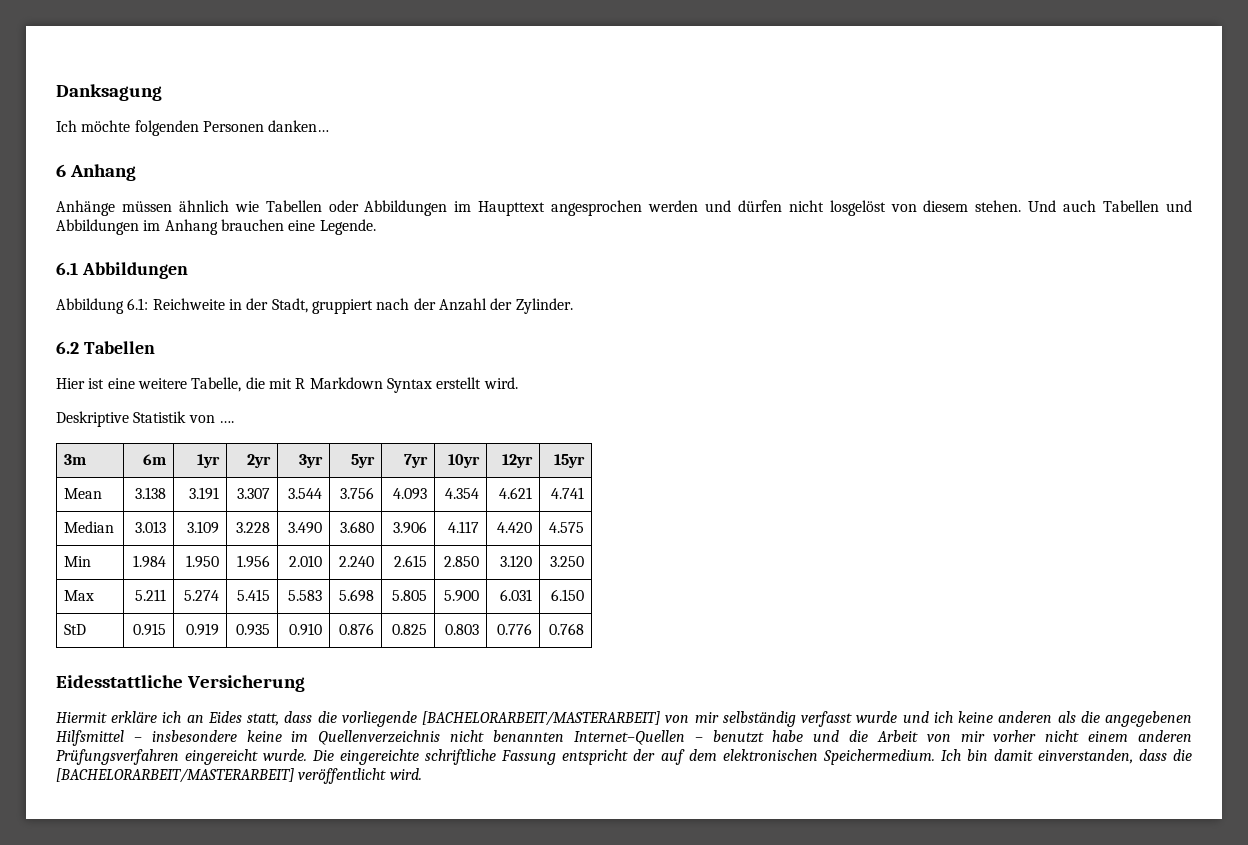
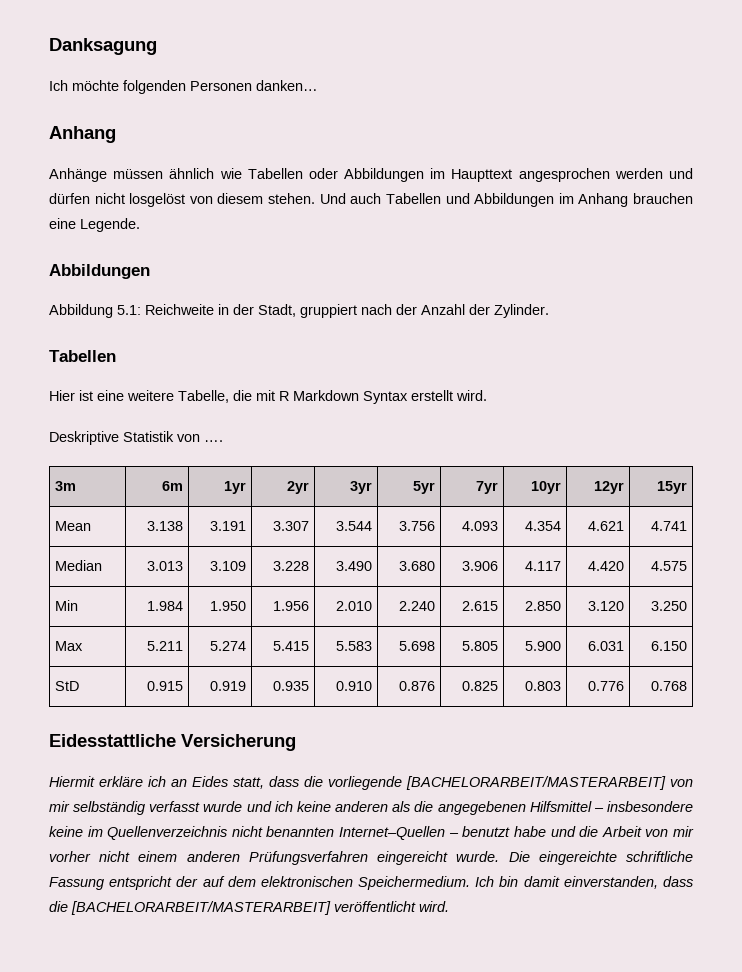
[56,164,66,177] 6 -> (318, 85) none
[56,262,78,275] 6.1 -> (140, 225) none
[127,298,149,310] 6.1: -> [117,305,141,315] 5.1:
[56,341,79,354] 6.2 -> (549, 311) none

